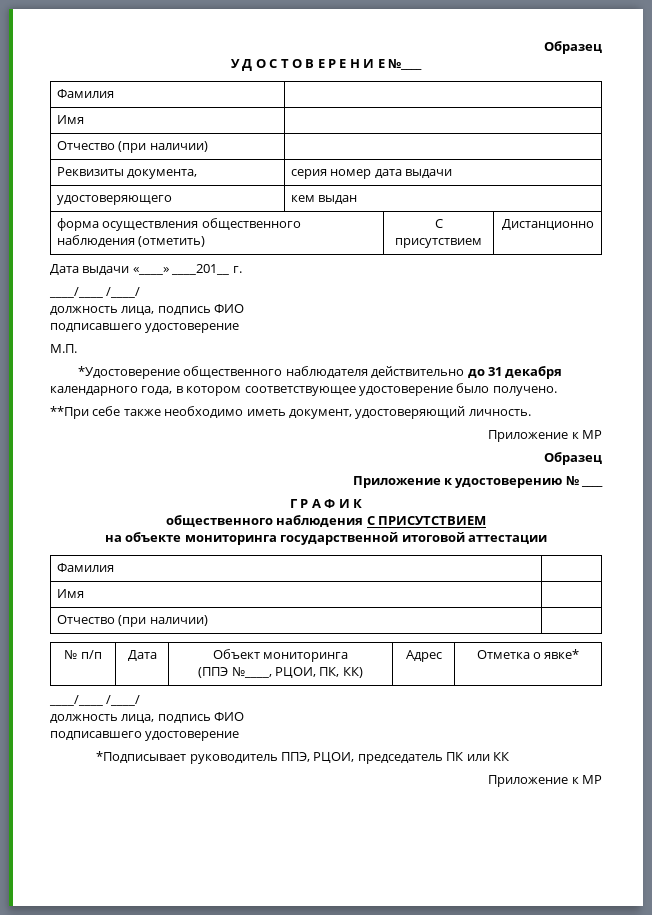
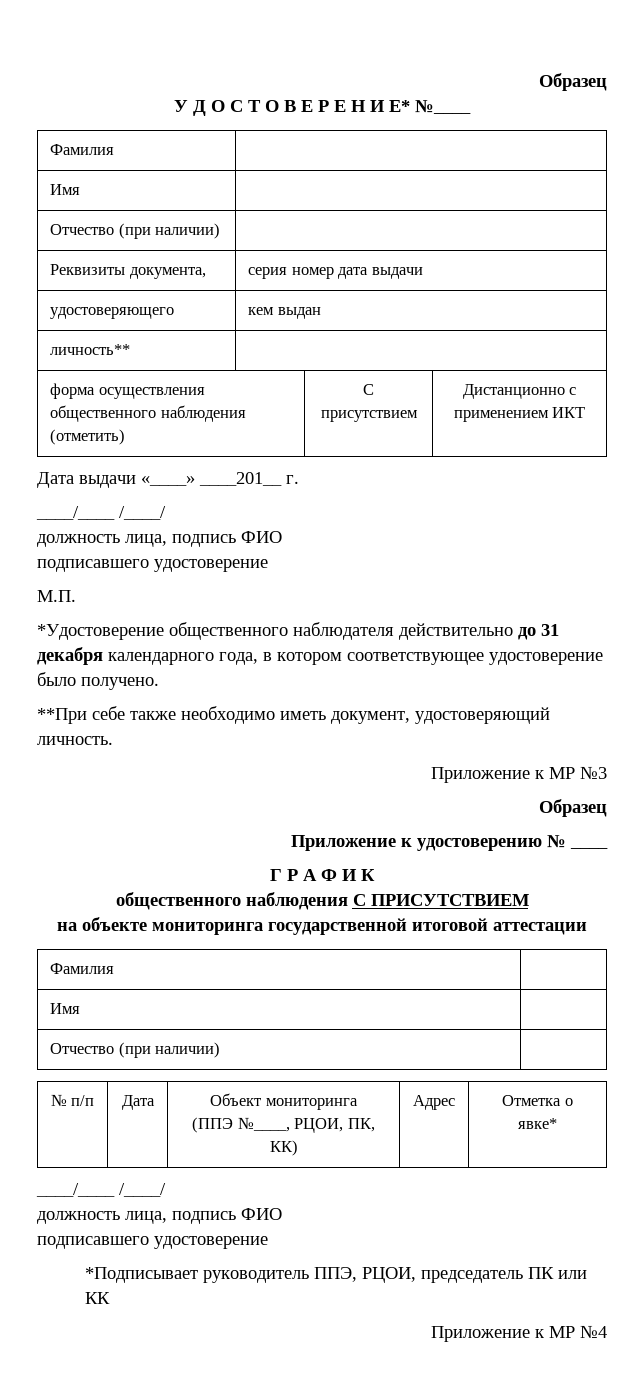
[377,59,385,68] Е -> [389,100,410,112] Е*
(358, 199) none -> [50,344,131,355] // личность** |
(594, 224) none -> [569,387,577,395] [453,407,586,422] с применением ИКТ
(602, 434) none -> [580,766,607,779] №3
(602, 779) none -> [580,1325,607,1338] №4

